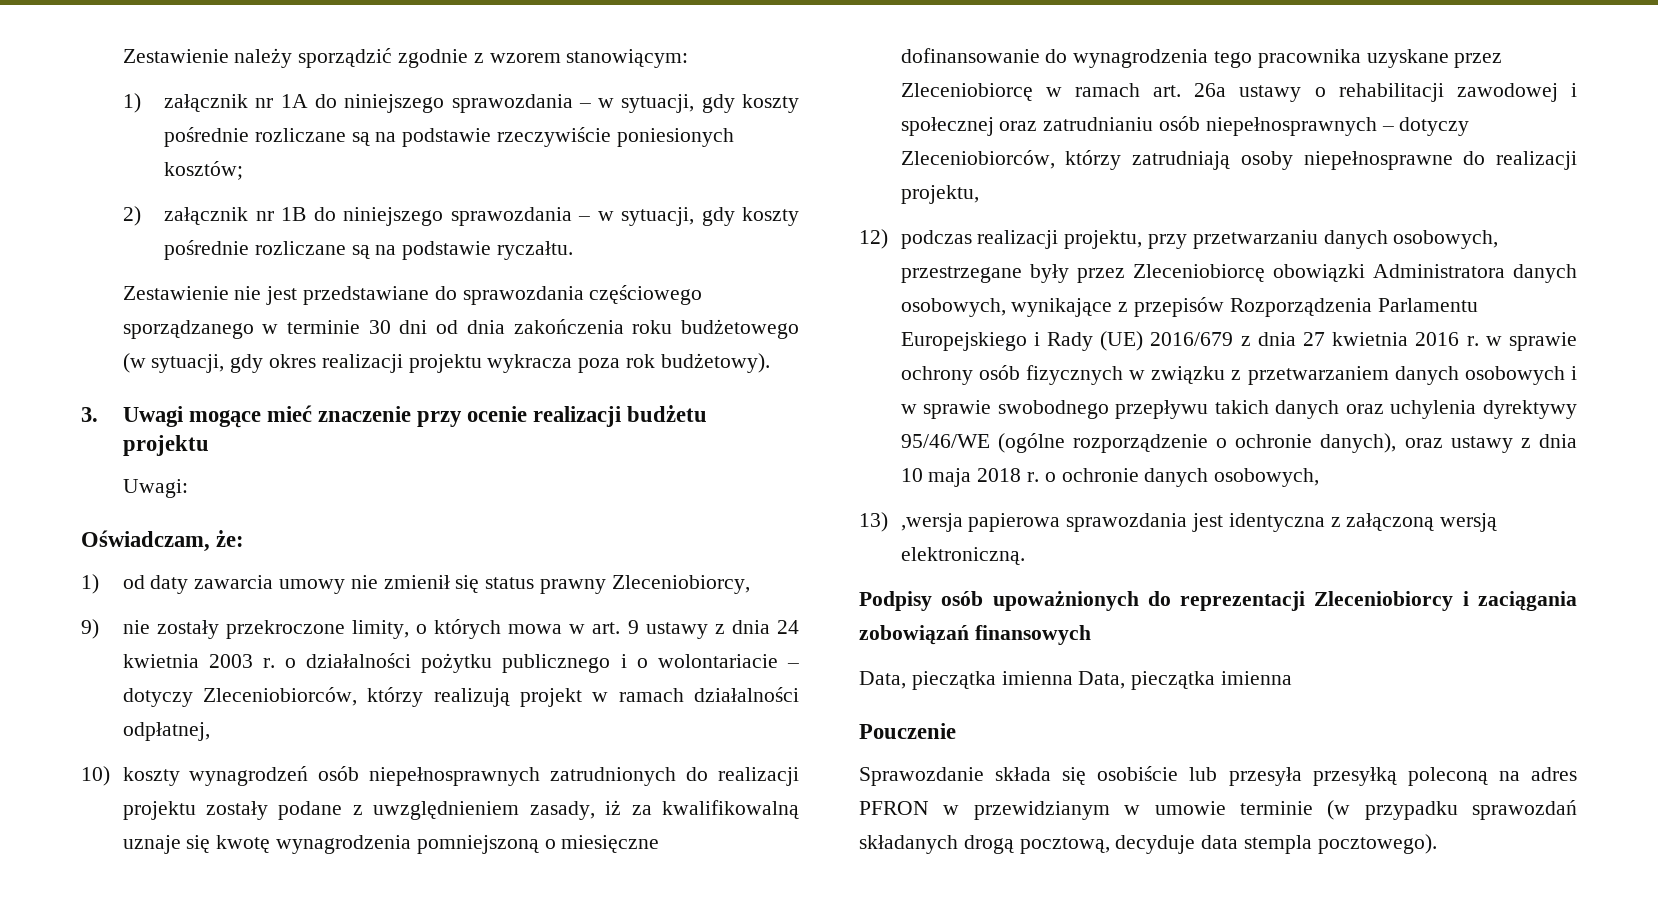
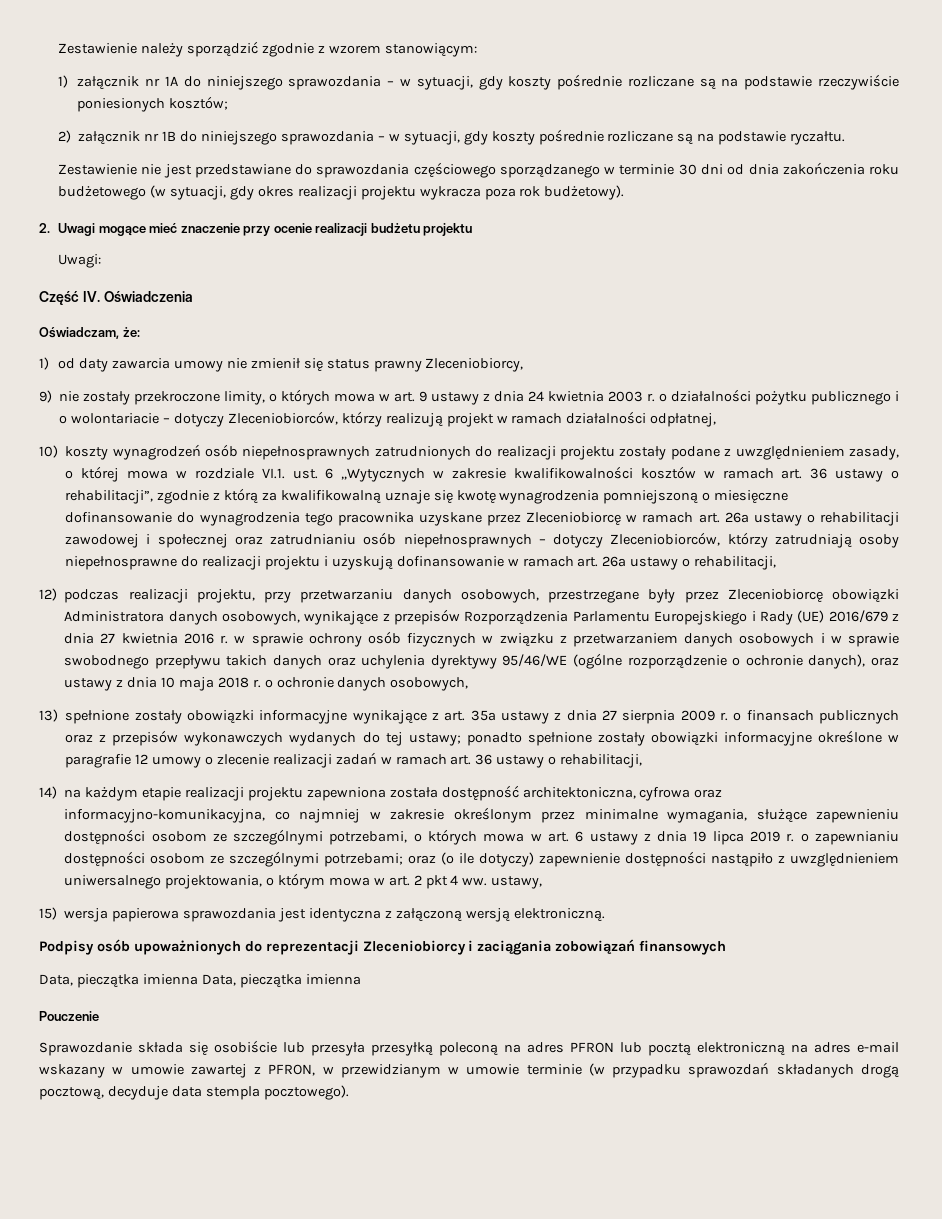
[81,407,98,422] 3. -> [39,223,50,233] 2.
(188, 488) none -> [39,291,193,305] // Część IV. Oświadczenia
[605,800,622,815] iż -> [65,466,899,482] [65,488,258,504] o której mowa w rozdziale VI.1. ust. 6 „Wytycznych w zakresie kwalifikowalności kosztów w ramach art. 36 ustawy o rehabilitacji”, zgodnie z którą
[900,185,979,204] projektu, -> [264,556,777,570] projektu i uzyskują dofinansowanie w ramach art. 26a ustawy o rehabilitacji,
[900,513,963,532] ,wersja -> [65,710,900,724] [65,730,900,746] [65,752,643,768] [39,785,723,801] [64,807,900,823] [64,829,900,845] [64,851,900,867] [64,873,543,889] [39,907,109,922] spełnione zostały obowiązki informacyjne wynikające z art. 35a ustawy z dnia 27 sierpnia 2009 r. o finansach publicznych oraz z przepisów wykonawczych wydanych do tej ustawy; ponadto spełnione zostały obowiązki informacyjne określone w paragrafie 12 umowy o zlecenie realizacji zadań w ramach art. 36 ustawy o rehabilitacji, // 14) na każdym etapie realizacji projektu zapewniona została dostępność architektoniczna, cyfrowa oraz informacyjno-komunikacyjna, co najmniej w zakresie określonym przez minimalne wymagania, służące zapewnieniu dostępności osobom ze szczególnymi potrzebami, o których mowa w art. 6 ustawy z dnia 19 lipca 2019 r. o zapewnianiu dostępności osobom ze szczególnymi potrzebami; oraz (o ile dotyczy) zapewnienie dostępności nastąpiło z uwzględnieniem uniwersalnego projektowania, o którym mowa w art. 2 pkt 4 ww. ustawy, // 15) wersja
(929, 808) none -> [620,1042,899,1056] [39,1064,316,1078] lub pocztą elektroniczną na adres e-mail wskazany w umowie zawartej z PFRON,

